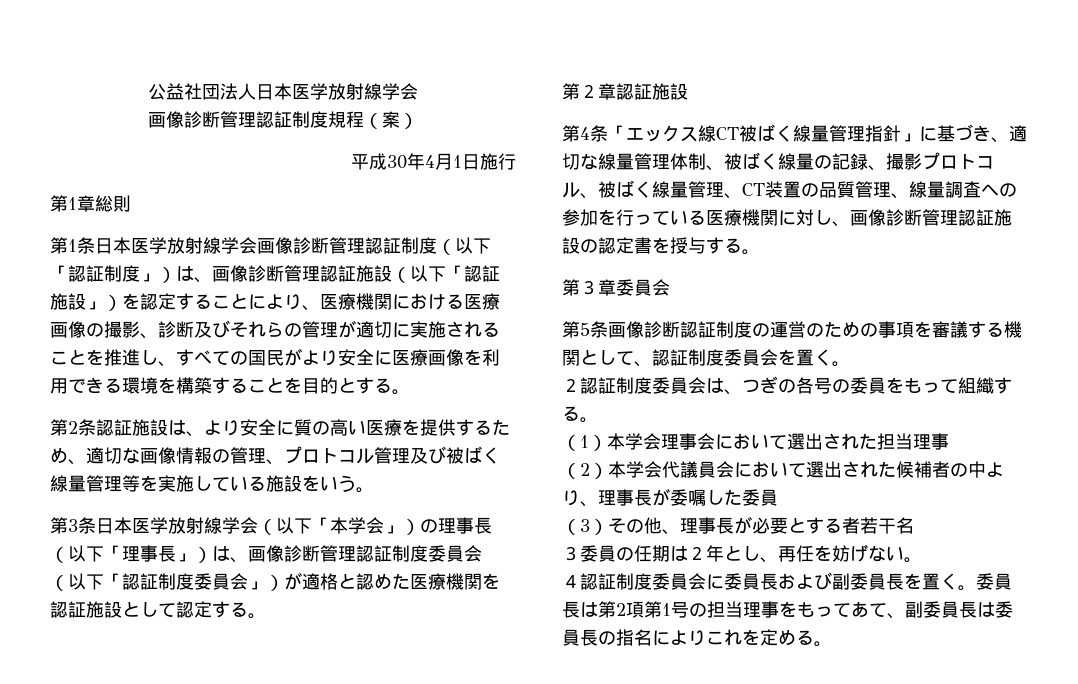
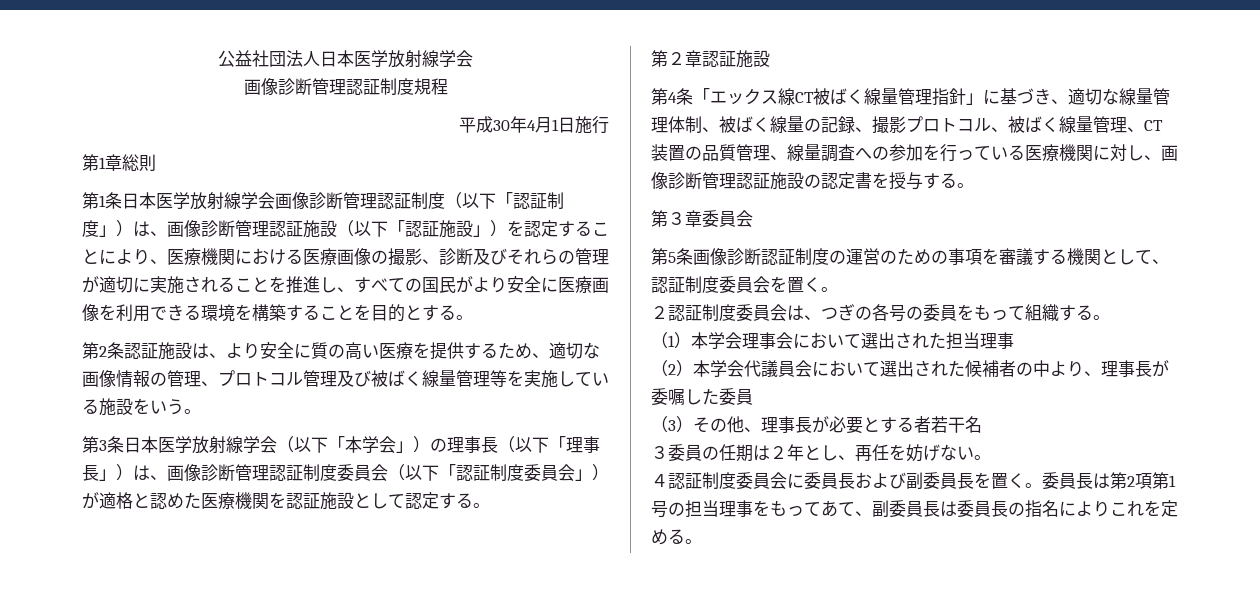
[364,111,418,129] （案） -> (448, 86) none

